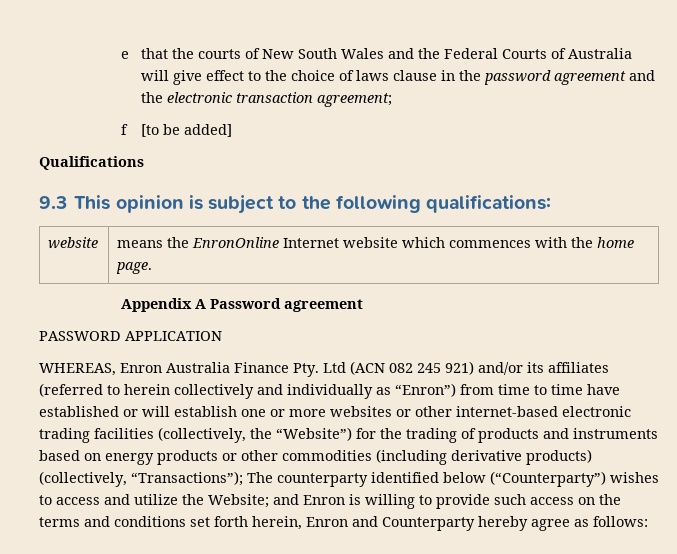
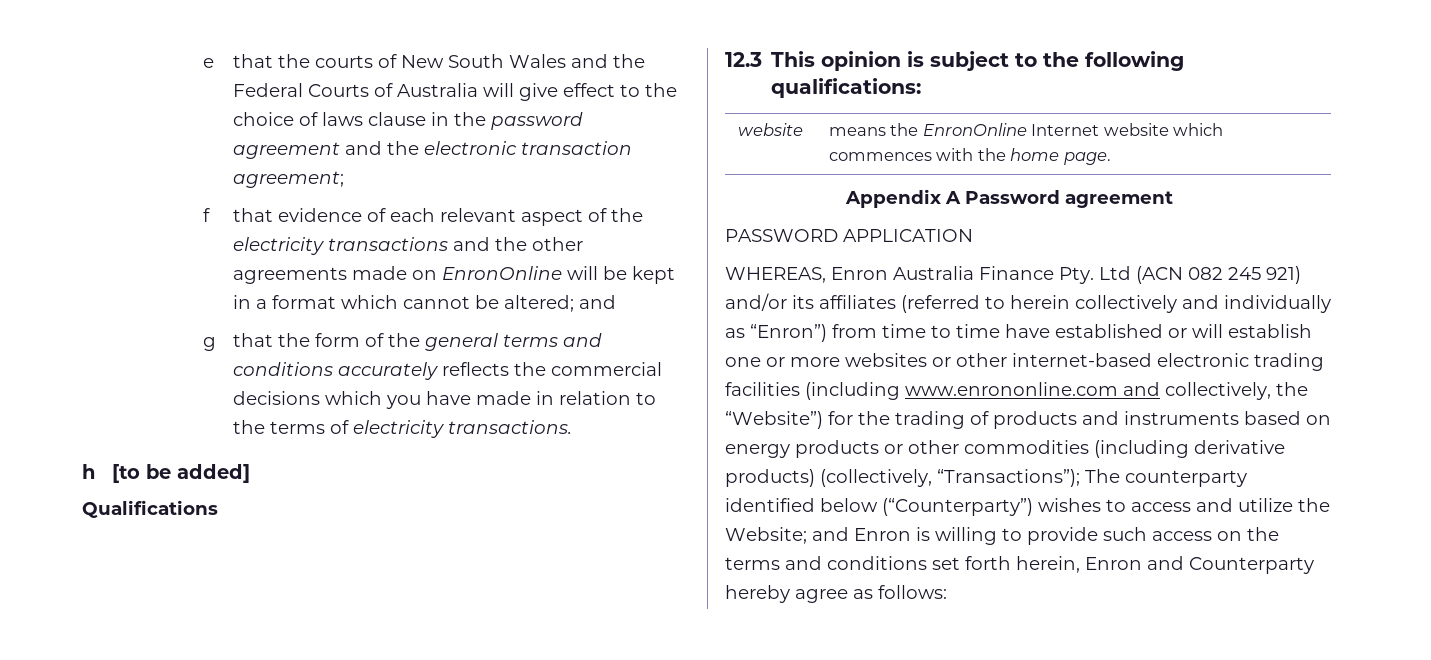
(128, 129) none -> [233,208,644,226] [233,237,584,255] [233,266,676,284] [233,295,617,312] [202,333,603,351] [233,362,663,380] [233,391,657,409] [233,420,573,438] [82,464,95,479] that evidence of each relevant aspect of the electricity transactions and the other agreements made on EnronOnline will be kept in a format which cannot be altered; and // g that the form of the general terms and conditions accurately reflects the commercial decisions which you have made in relation to the terms of electricity transactions. // h
[39,196,67,209] 9.3 -> [725,52,762,67] 12.3
[158,427,246,443] (collectively, -> [805,382,1271,400] (including www.enrononline.com and collectively,

